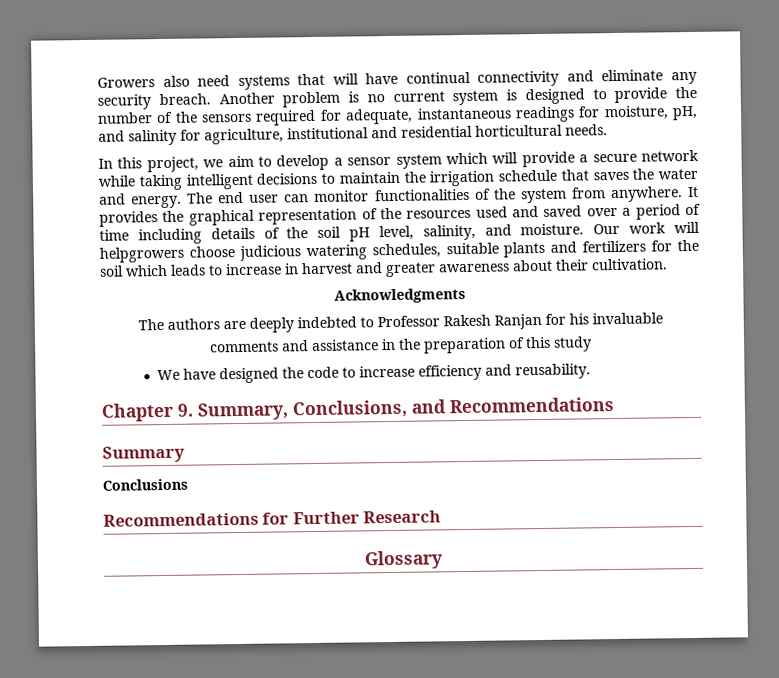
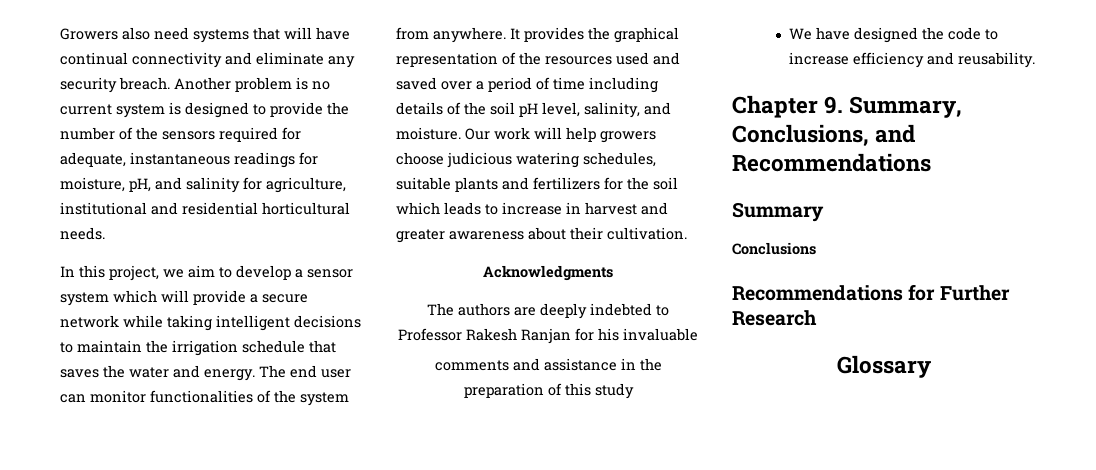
[99,246,184,263] helpgrowers -> [566,127,656,143] help growers

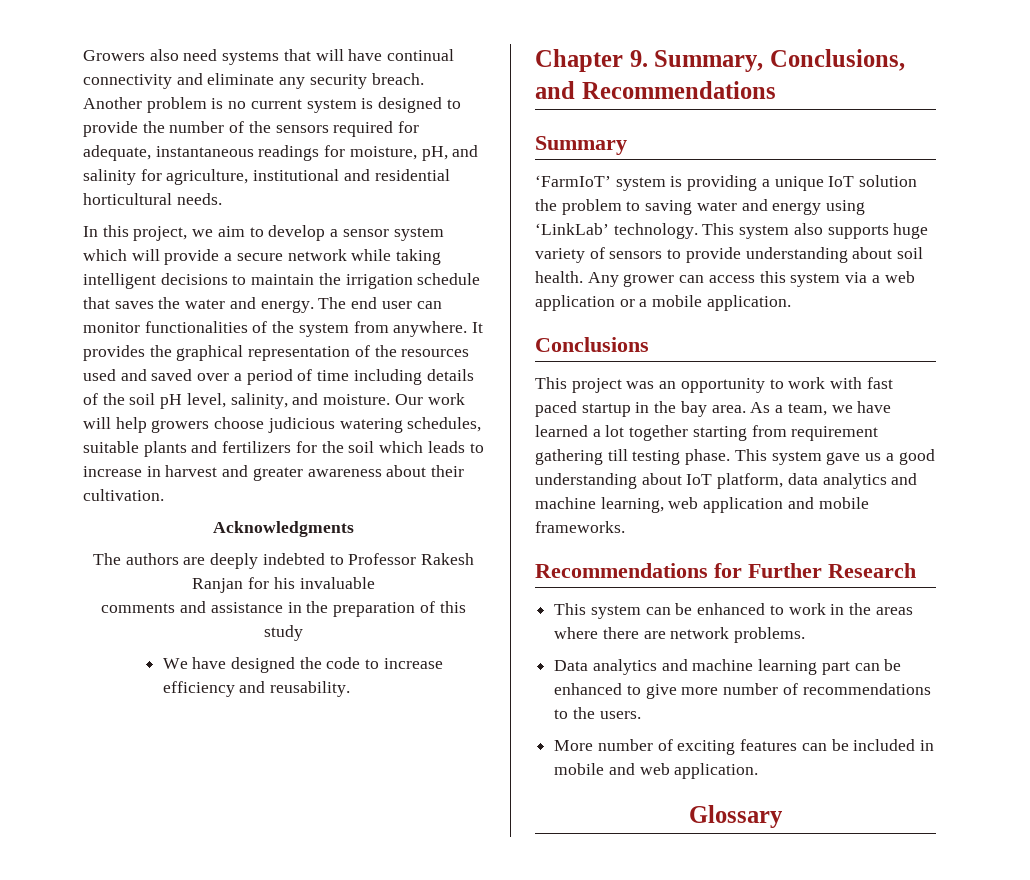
[732,242,816,255] [732,284,1010,301] [732,310,817,326] Conclusions // Recommendations for Further Research -> [535,175,918,191] [535,199,866,215] [535,223,929,239] [535,247,924,263] [535,271,915,287] [535,295,791,311] [535,337,649,352] [535,377,893,393] [535,401,892,417] [535,425,879,441] [535,449,935,465] [535,473,918,489] [535,497,869,513] [535,521,625,533] [535,563,916,578] [554,603,913,619] [554,627,806,643] [554,659,902,675] [554,683,931,699] [554,707,641,719] [554,739,935,755] [554,763,759,779] ‘FarmIoT’ system is providing a unique IoT solution the problem to saving water and energy using ‘LinkLab’ technology. This system also supports huge variety of sensors to provide understanding about soil health. Any grower can access this system via a web application or a mobile application. // Conclusions // This project was an opportunity to work with fast paced startup in the bay area. As a team, we have learned a lot together starting from requirement gathering till testing phase. This system gave us a good understanding about IoT platform, data analytics and machine learning, web application and mobile frameworks. // Recommendations for Further Research // This system can be enhanced to work in the areas where there are network problems. // Data analytics and machine learning part can be enhanced to give more number of recommendations to the users. // More number of exciting features can be included in mobile and web application.

